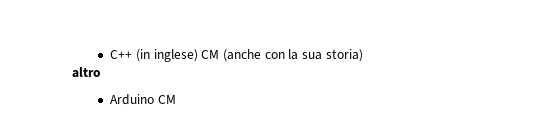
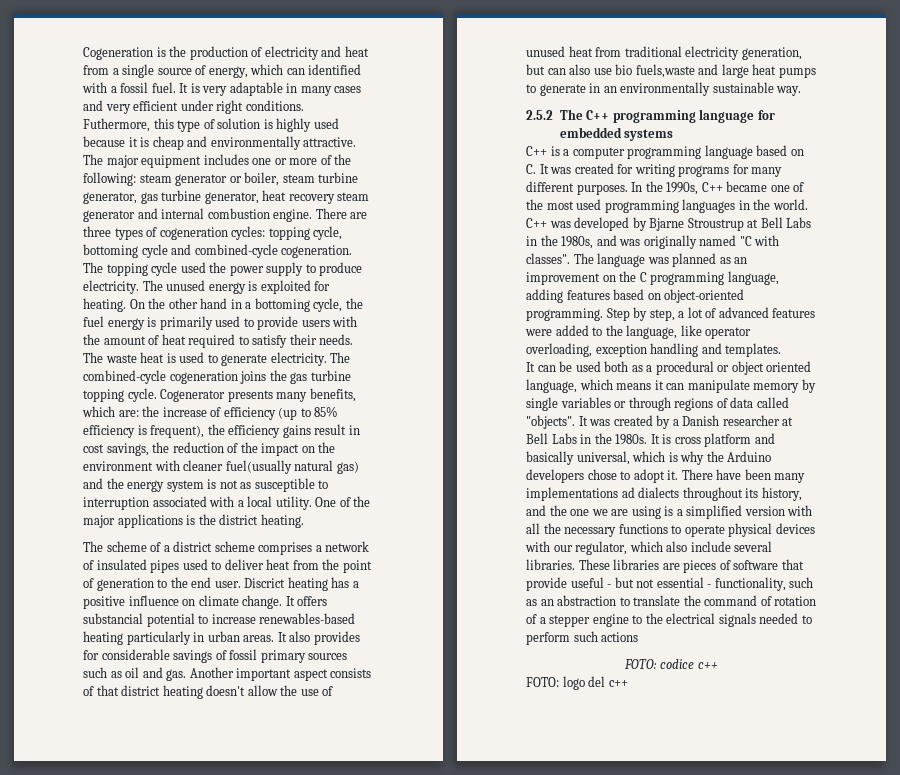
[110,49,363,62] [72,67,101,78] [110,94,177,105] C++ (in inglese) CM (anche con la sua storia) // altro // Arduino CM -> [83,46,369,60] [83,64,362,78] [82,82,362,96] [83,100,304,114] [83,118,339,132] [83,136,357,150] [83,154,352,168] [83,172,359,186] [83,190,370,204] [83,208,368,222] [83,226,343,240] [83,244,353,258] [83,262,363,276] [83,280,331,294] [83,298,363,312] [83,316,358,330] [83,334,354,348] [83,352,351,366] [83,370,351,384] [83,388,356,402] [82,406,339,420] [83,424,360,438] [83,442,336,456] [83,460,359,474] [83,478,329,492] [83,496,371,510] [83,514,304,528] [83,541,370,555] [83,559,372,573] [83,577,359,591] [83,595,328,609] [83,613,356,627] [83,631,360,645] [83,649,348,663] [83,667,372,681] [83,685,334,699] [526,46,802,60] [526,64,816,78] [526,82,802,96] [526,109,775,123] [559,127,674,141] [526,145,804,159] [526,163,783,177] [526,181,805,195] [526,199,808,213] [526,217,812,231] [526,235,780,249] [526,253,748,267] [526,271,779,285] [526,289,745,303] [526,307,816,321] [525,325,752,339] [526,343,782,357] [526,361,812,375] [526,379,816,393] [526,397,789,411] [526,415,794,429] [526,433,775,447] [526,451,772,465] [526,469,806,483] [526,487,802,501] [526,505,813,519] [526,523,815,537] [525,541,773,555] [526,559,804,573] [526,577,814,591] [526,595,817,606] [526,613,812,627] [526,631,639,645] [624,659,718,669] [526,676,628,690] Cogeneration is the production of electricity and heat from a single source of energy, which can identified with a fossil fuel. It is very adaptable in many cases and very efficient under right conditions. Futhermore, this type of solution is highly used because it is cheap and environmentally attractive. The major equipment includes one or more of the following: steam generator or boiler, steam turbine generator, gas turbine generator, heat recovery steam generator and internal combustion engine. There are three types of cogeneration cycles: topping cycle, bottoming cycle and combined-cycle cogeneration. The topping cycle used the power supply to produce electricity. The unused energy is exploited for heating. On the other hand in a bottoming cycle, the fuel energy is primarily used to provide users with the amount of heat required to satisfy their needs. The waste heat is used to generate electricity. The combined-cycle cogeneration joins the gas turbine topping cycle. Cogenerator presents many benefits, which are: the increase of efficiency (up to 85% efficiency is frequent), the efficiency gains result in cost savings, the reduction of the impact on the environment with cleaner fuel(usually natural gas) and the energy system is not as susceptible to interruption associated with a local utility. One of the major applications is the district heating. // The scheme of a district scheme comprises a network of insulated pipes used to deliver heat from the point of generation to the end user. Discrict heating has a positive influence on climate change. It offers substancial potential to increase renewables-based heating particularly in urban areas. It also provides for considerable savings of fossil primary sources such as oil and gas. Another important aspect consists of that district heating doesn't allow the use of unused heat from traditional electricity generation, but can also use bio fuels,waste and large heat pumps to generate in an environmentally sustainable way. // 2.5.2 The C++ programming language for embedded systems // C++ is a computer programming language based on C. It was created for writing programs for many different purposes. In the 1990s, C++ became one of the most used programming languages in the world. C++ was developed by Bjarne Stroustrup at Bell Labs in the 1980s, and was originally named "C with classes". The language was planned as an improvement on the C programming language, adding features based on object-oriented programming. Step by step, a lot of advanced features were added to the language, like operator overloading, exception handling and templates. // It can be used both as a procedural or object oriented language, which means it can manipulate memory by single variables or through regions of data called "objects". It was created by a Danish researcher at Bell Labs in the 1980s. It is cross platform and basically universal, which is why the Arduino developers chose to adopt it. There have been many implementations ad dialects throughout its history, and the one we are using is a simplified version with all the necessary functions to operate physical devices with our regulator, which also include several libraries. These libraries are pieces of software that provide useful - but not essential - functionality, such as an abstraction to translate the command of rotation of a stepper engine to the electrical signals needed to perform such actions // FOTO: codice c++ // FOTO: logo del c++

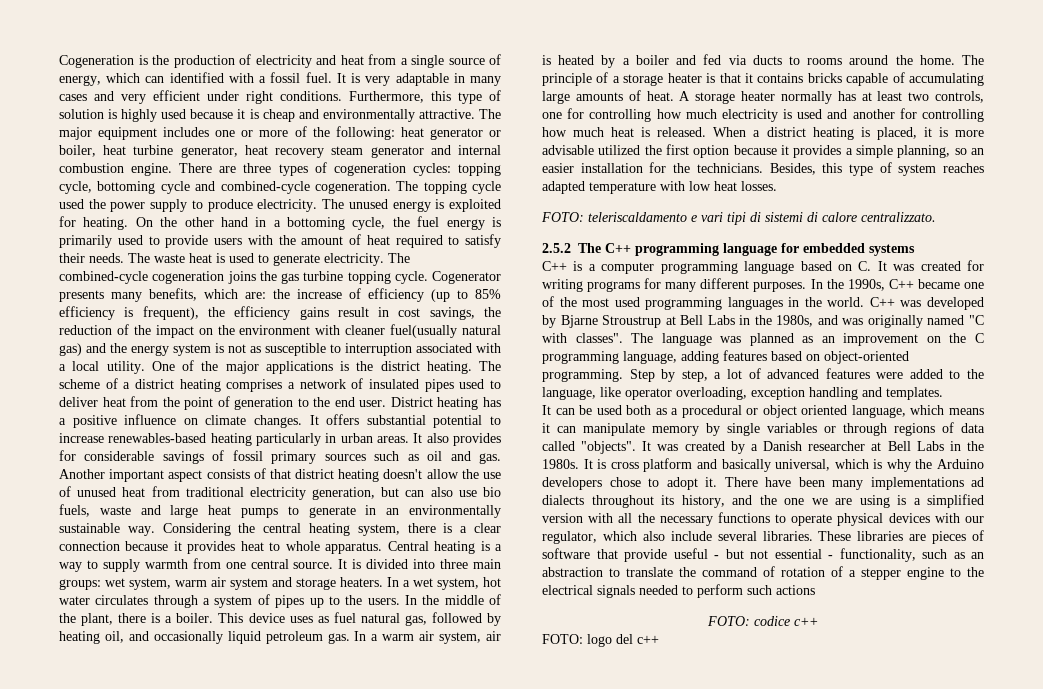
[83,118,150,132] Futhermore, -> [349,91,424,103] Furthermore,
[139,174,172,183] steam -> [400,127,424,137] heat
[282,172,359,183] [83,192,158,204] steam turbine generator, gas -> [103,145,127,155] heat
(304, 521) // -> (472, 367) none
[214,541,255,552] scheme -> [179,379,221,392] heating
[244,578,286,588] Discrict -> [390,397,433,407] District
[242,595,283,609] change. -> [254,415,302,428] changes.
[83,613,143,624] substancial -> [366,415,426,425] substantial
[635,64,695,78] fuels,waste -> [59,504,131,517] fuels, waste
(802, 91) none -> [162,523,502,536] [59,541,502,554] [59,558,501,572] [59,577,501,590] [59,594,501,608] [59,612,501,626] [59,631,502,644] [542,54,984,68] [542,72,984,86] [542,90,984,104] [542,108,984,122] [542,127,985,140] [542,144,984,158] [542,162,984,176] [542,181,777,194] [541,212,936,225] Considering the central heating system, there is a clear connection because it provides heat to whole apparatus. Central heating is a way to supply warmth from one central source. It is divided into three main groups: wet system, warm air system and storage heaters. In a wet system, hot water circulates through a system of pipes up to the users. In the middle of the plant, there is a boiler. This device uses as fuel natural gas, followed by heating oil, and occasionally liquid petroleum gas. In a warm air system, air is heated by a boiler and fed via ducts to rooms around the home. The principle of a storage heater is that it contains bricks capable of accumulating large amounts of heat. A storage heater normally has at least two controls, one for controlling how much electricity is used and another for controlling how much heat is released. When a district heating is placed, it is more advisable utilized the first option because it provides a simple planning, so an easier installation for the technicians. Besides, this type of system reaches adapted temperature with low heat losses. // FOTO: teleriscaldamento e vari tipi di sistemi di calore centralizzato.

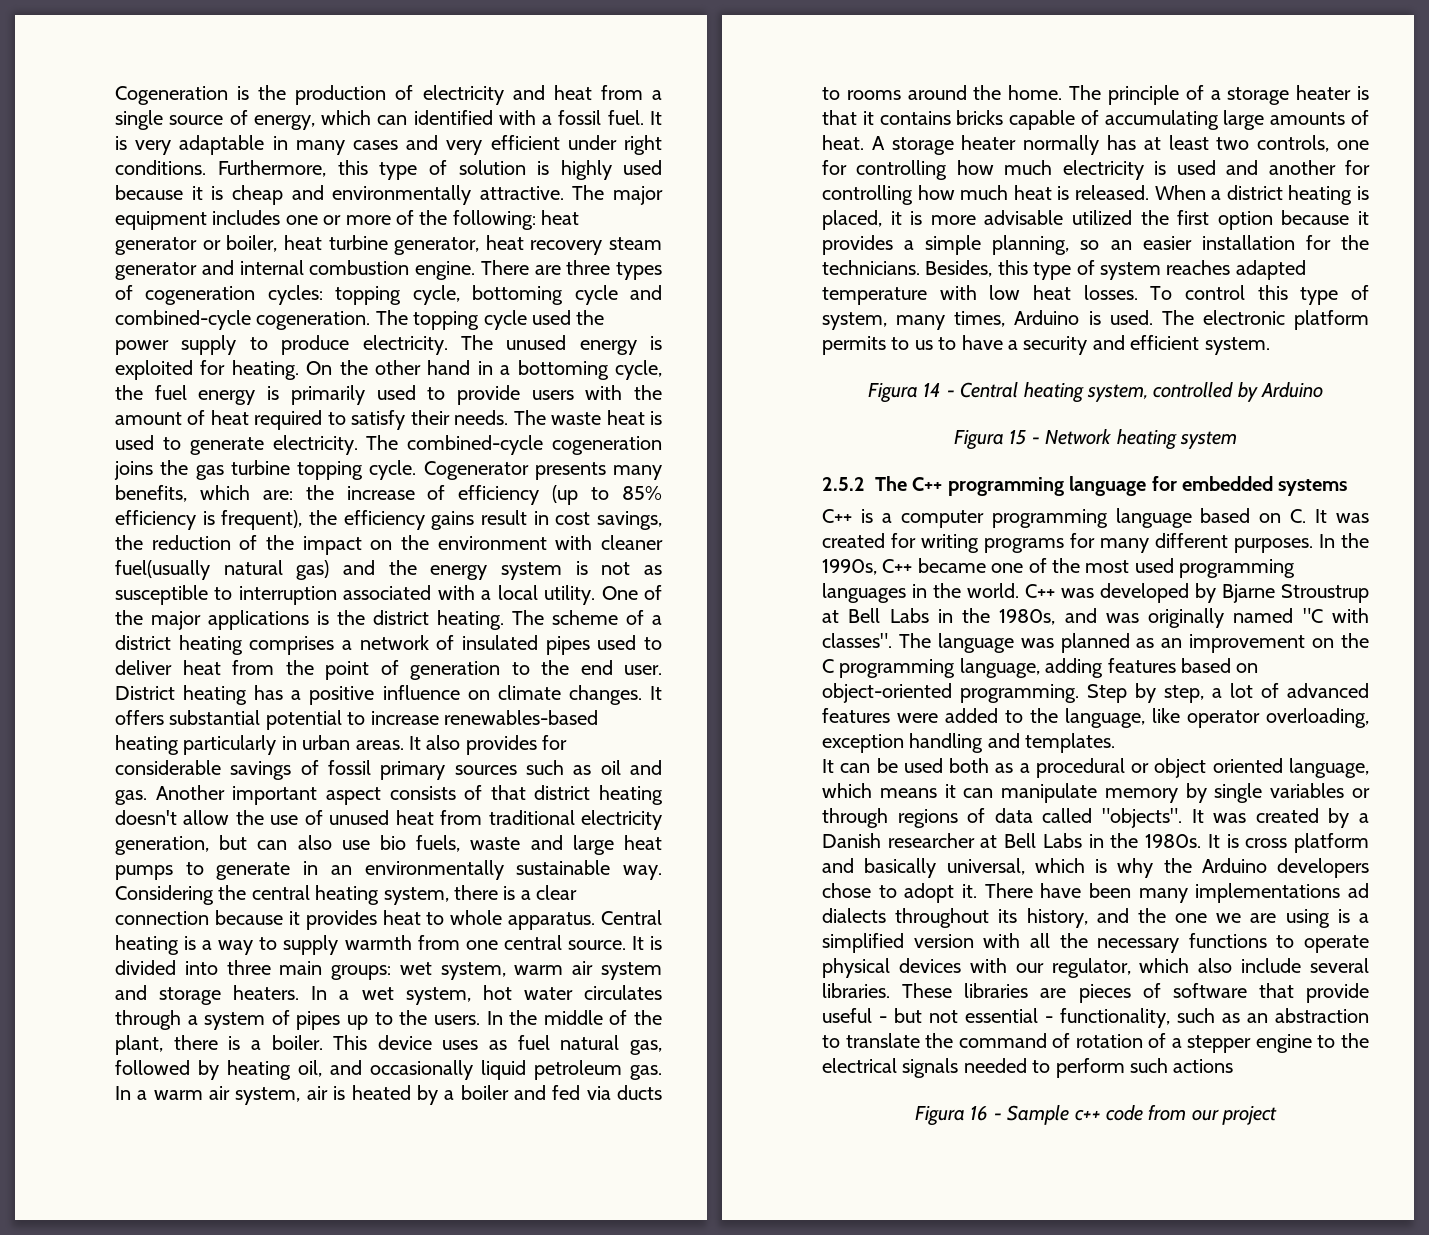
[541,212,936,225] // FOTO: teleriscaldamento e vari tipi di sistemi di calore centralizzato. -> [1150,285,1369,305] [822,310,1369,330] [822,335,1270,355] [867,382,1324,403] [954,429,1237,450] To control this type of system, many times, Arduino is used. The electronic platform permits to us to have a security and efficient system. // Figura 14 - Central heating system, controlled by Arduino // Figura 15 - Network heating system
[707,616,818,626] [542,634,659,647] FOTO: codice c++ // FOTO: logo del c++ -> [914,1105,1278,1126] Figura 16 - Sample c++ code from our project

